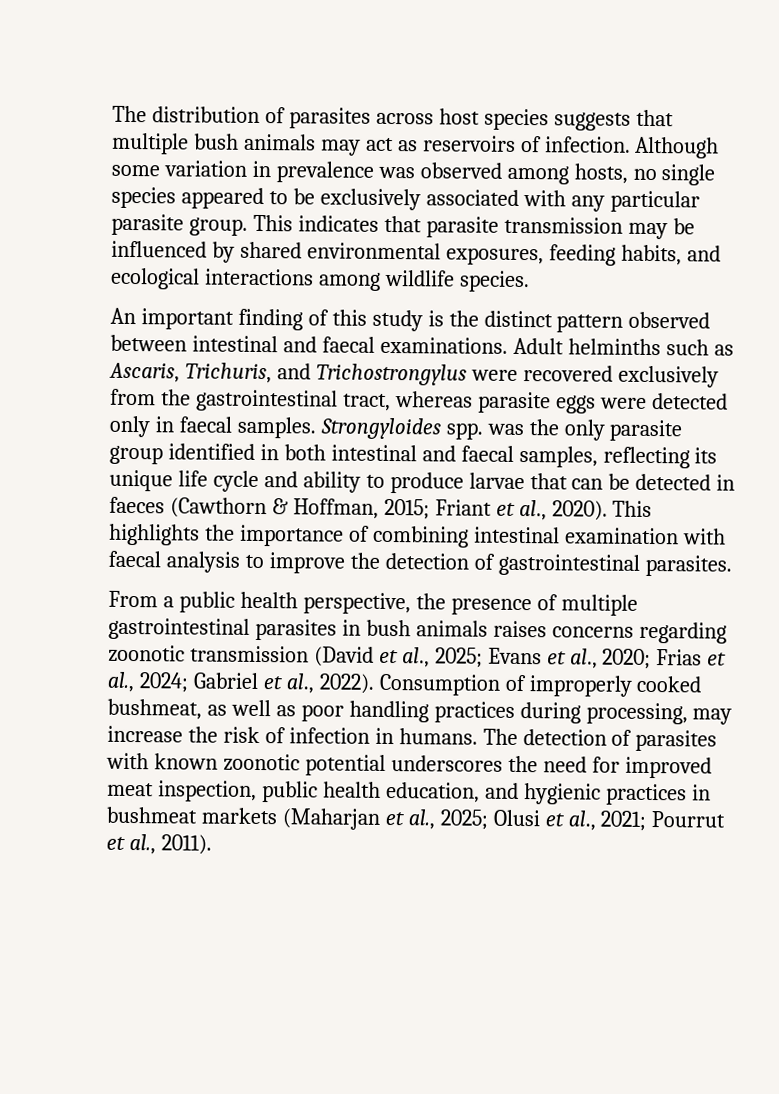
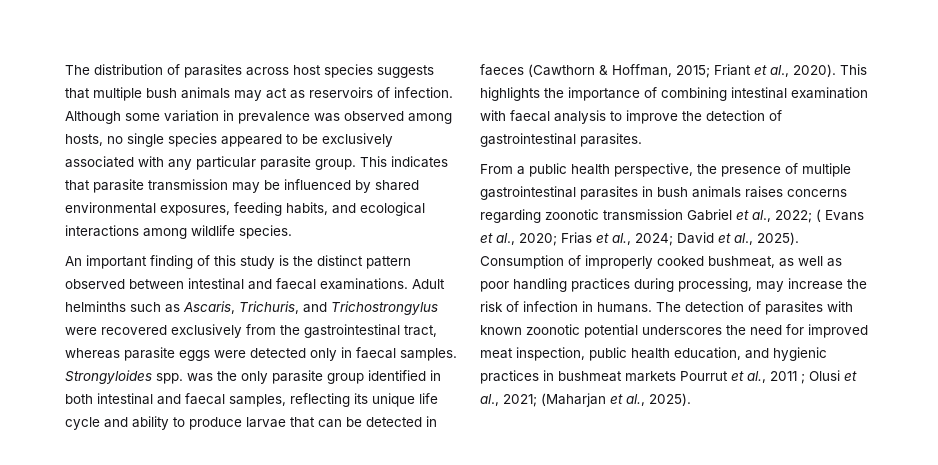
[313,646,483,668] (David et al., 2025; -> [687,209,821,223] Gabriel et al., 2022; (
[192,672,375,694] Gabriel et al., 2022). -> [677,232,799,245] David et al., 2025).
[281,808,488,830] (Maharjan et al., 2025; -> [680,371,805,384] Pourrut et al., 2011 ;
[651,811,726,828] [106,834,212,855] Pourrut et al., 2011). -> [541,393,691,407] (Maharjan et al., 2025).

